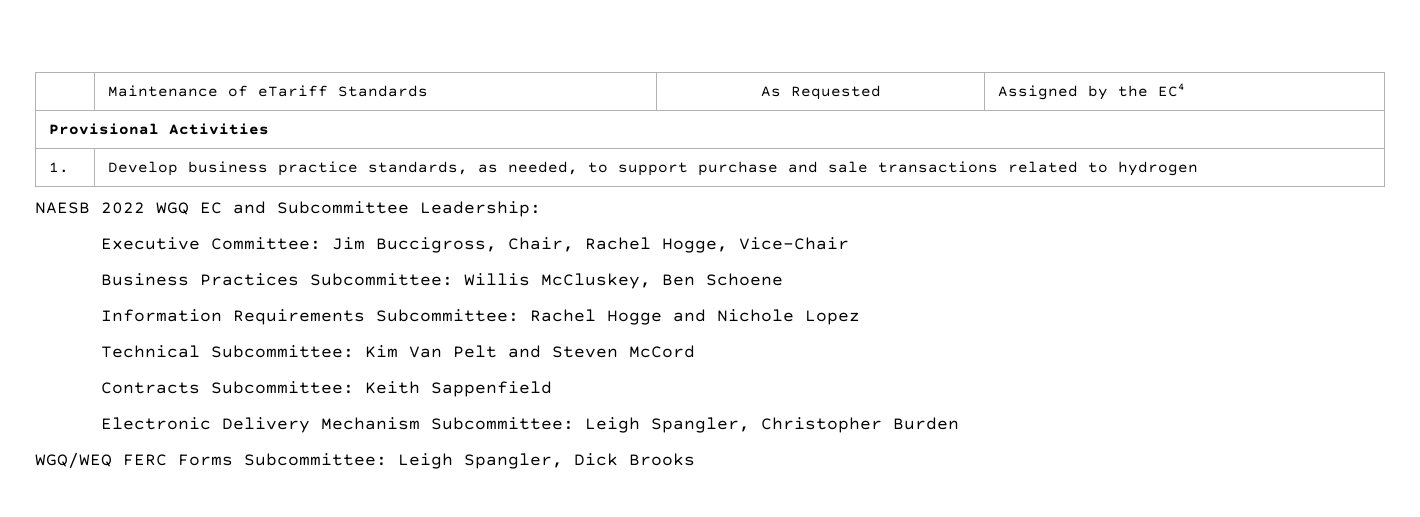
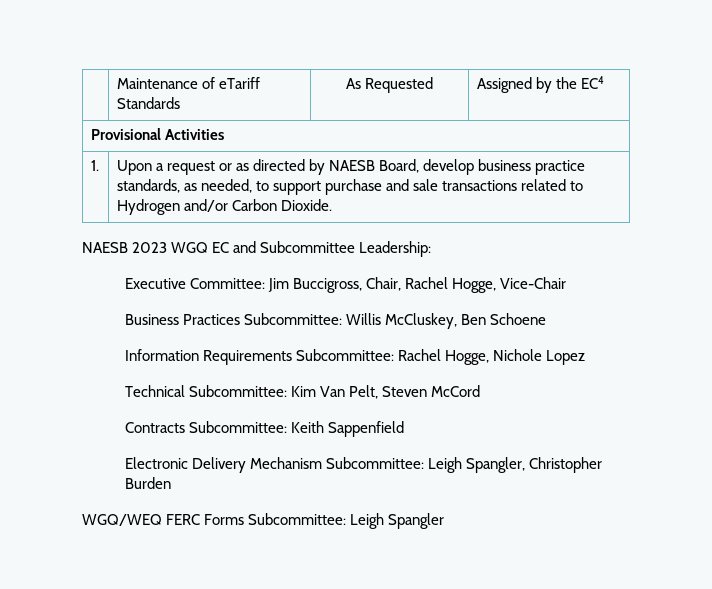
[107,161,178,176] Develop -> [116,159,475,175] Upon a request or as directed by NAESB Board, develop
[1117,161,1198,176] [35,202,145,214] hydrogen // NAESB 2022 -> [116,199,332,215] [82,242,168,253] Hydrogen and/or Carbon Dioxide. // NAESB 2023
[607,309,707,325] Hogge and -> [444,350,489,365] Hogge,
[453,345,542,358] Pelt and -> [348,385,378,399] Pelt,
[464,453,695,469] Spangler, Dick Brooks -> [388,513,445,529] Spangler

